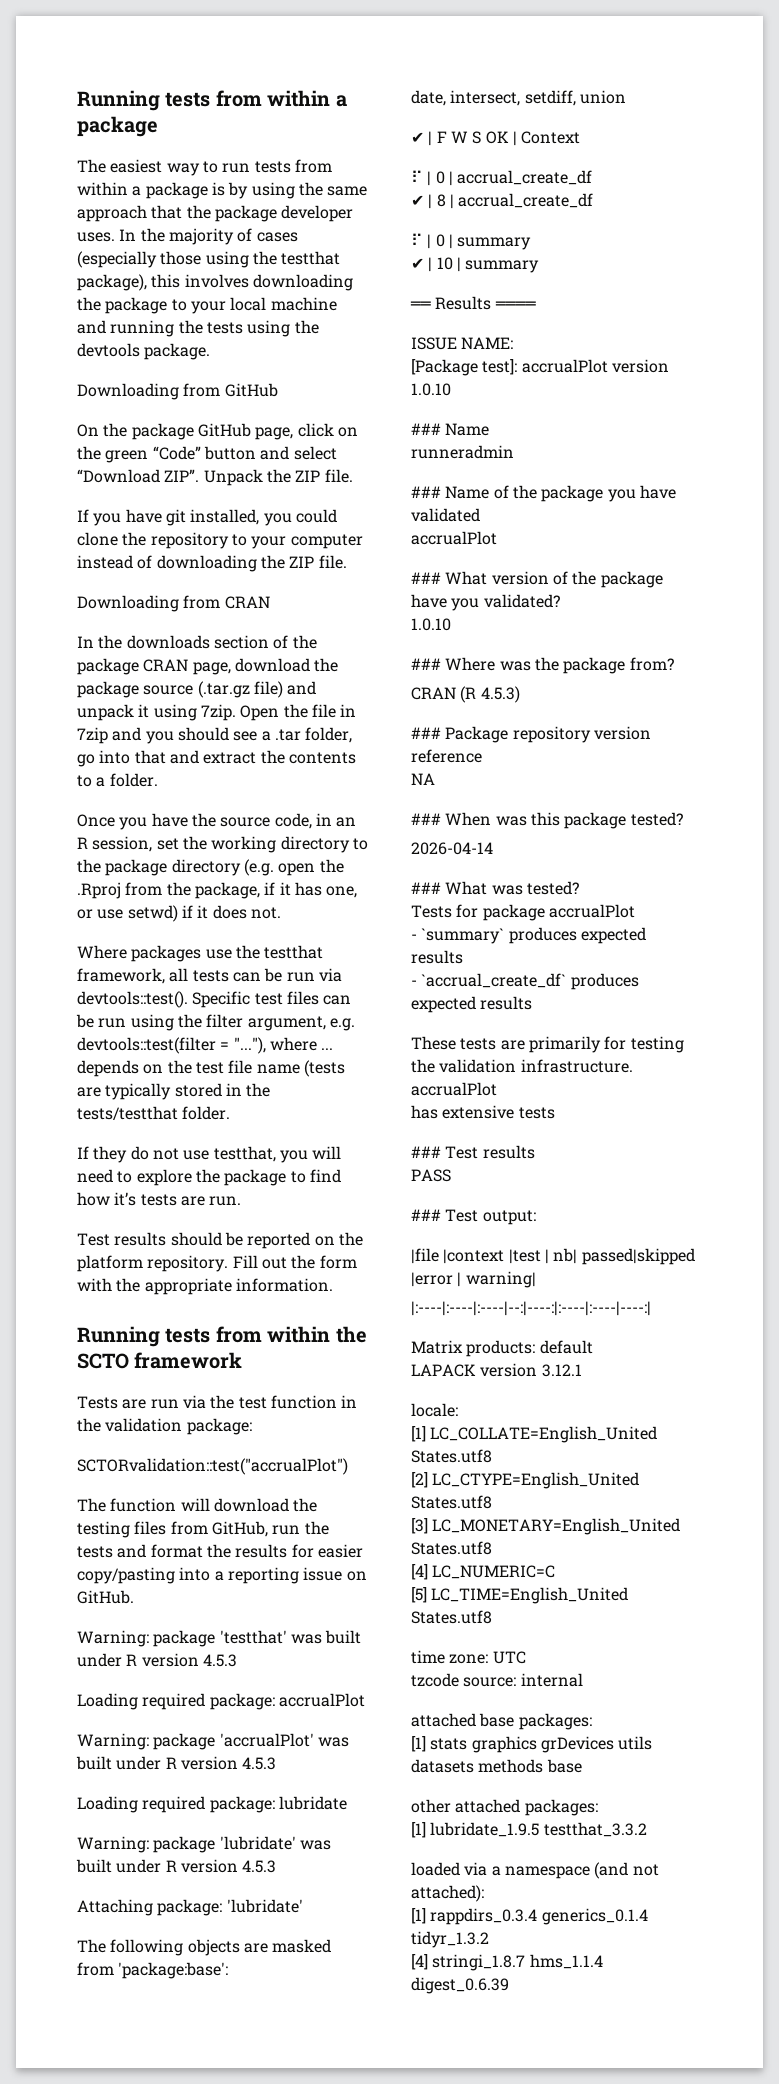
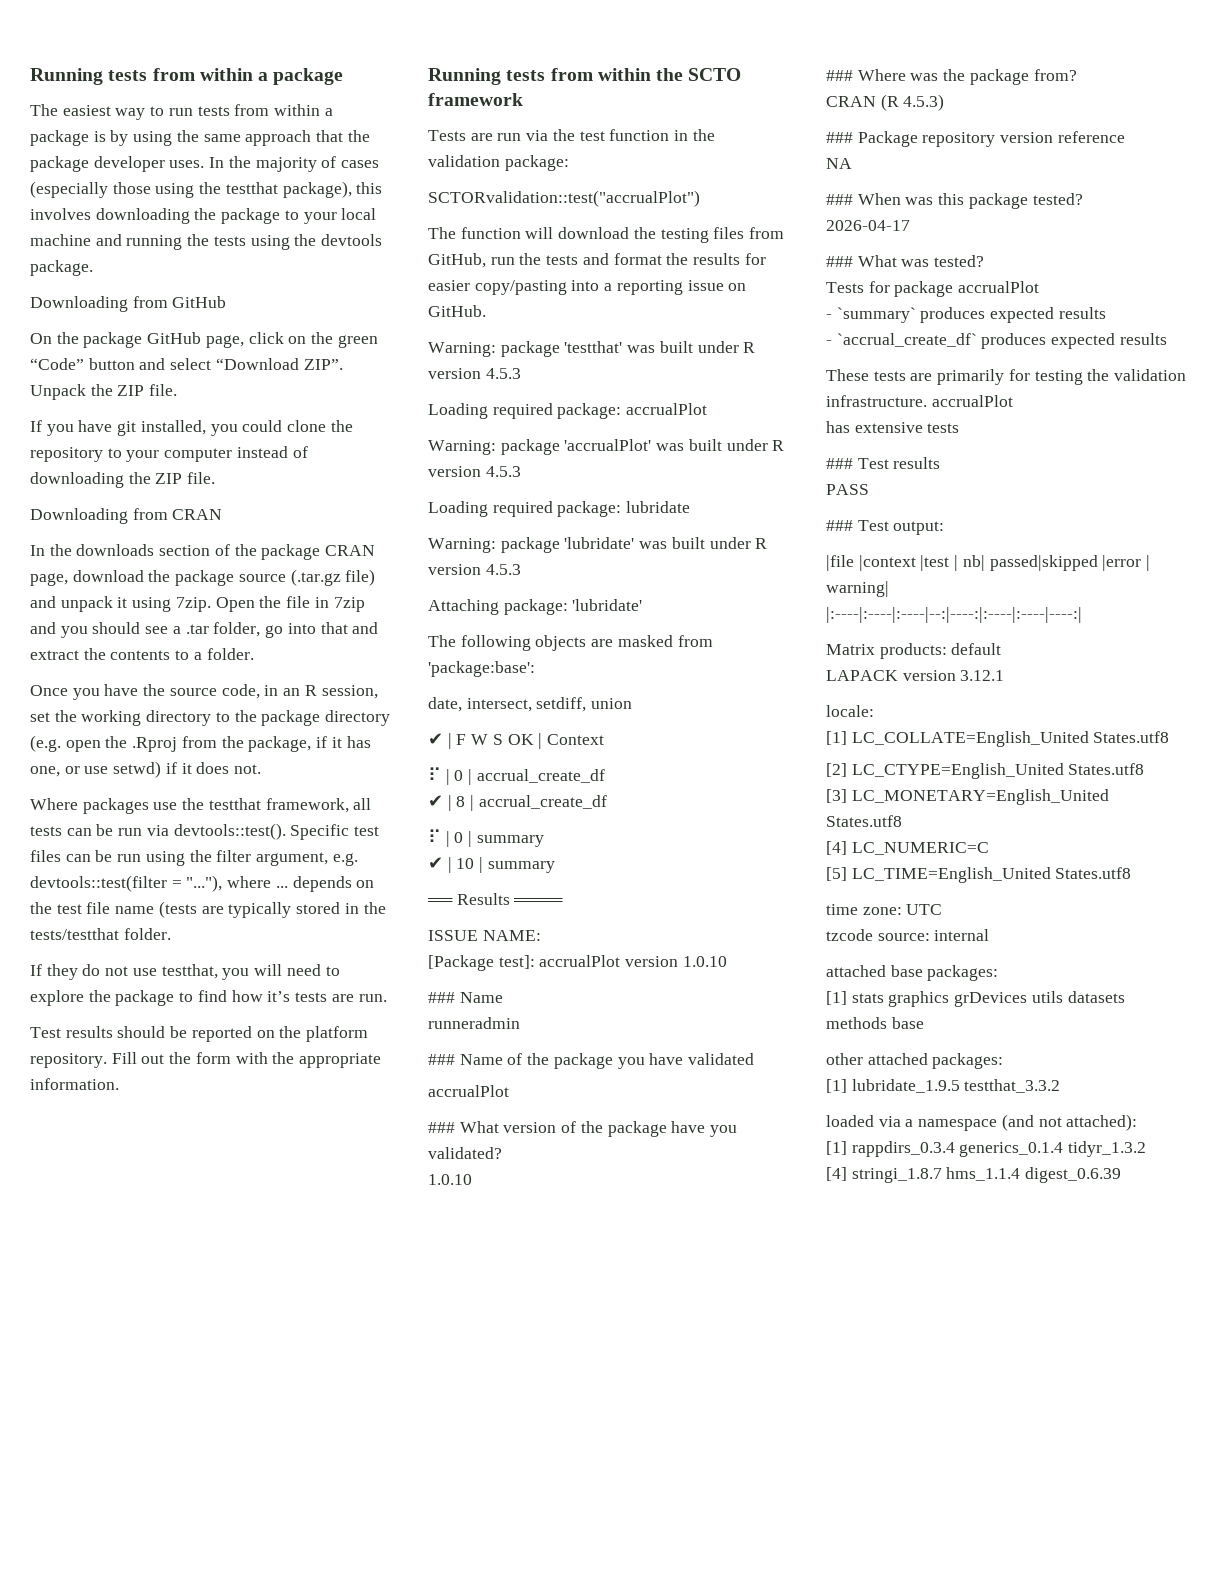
[411,842,493,855] 2026-04-14 -> [826,220,910,231] 2026-04-17

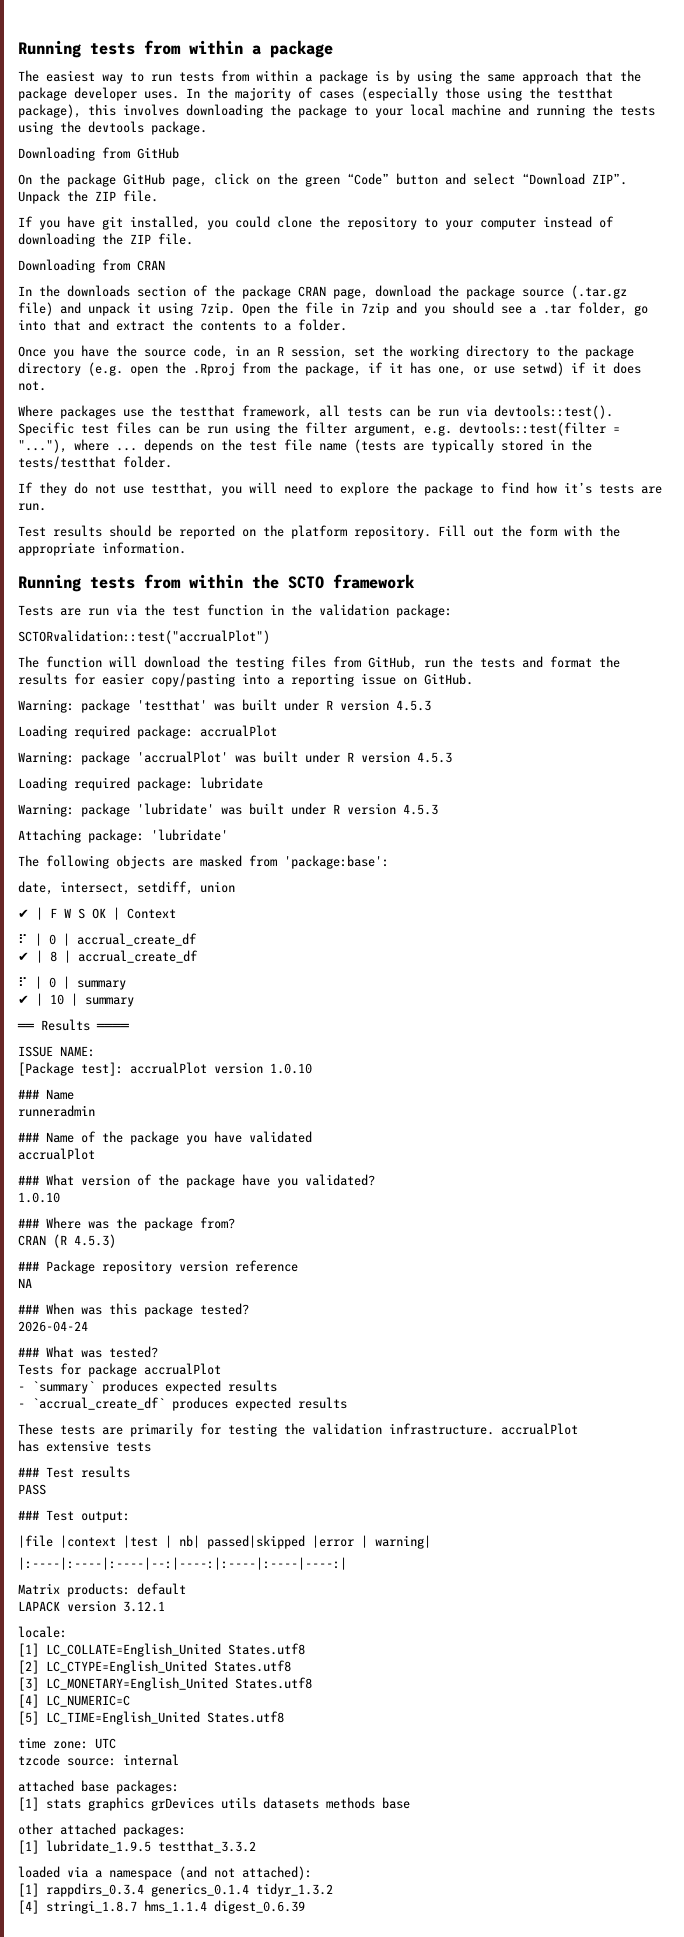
[826,220,910,231] 2026-04-17 -> [18,1321,88,1332] 2026-04-24

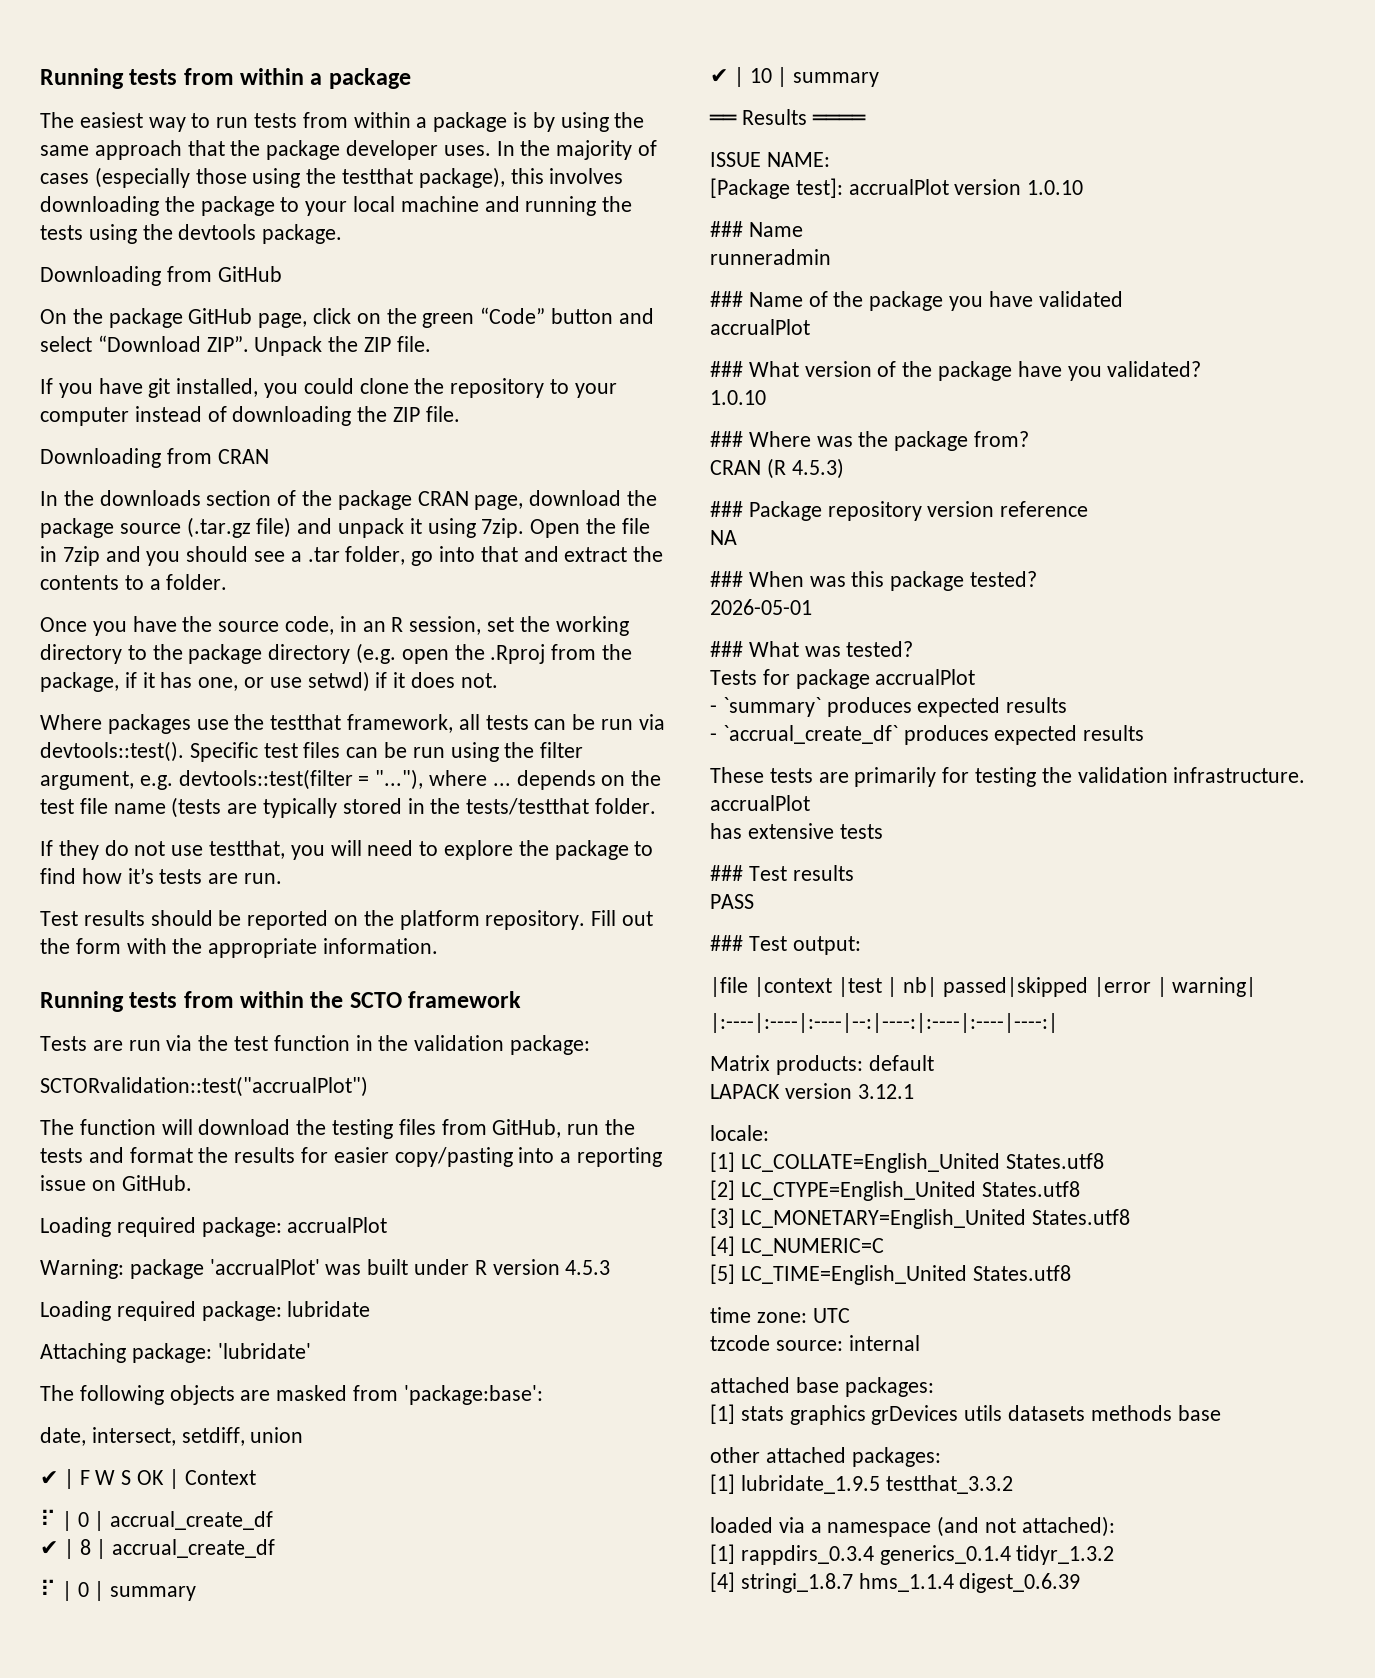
[18,699,431,713] // Warning: package 'testthat' was built under R version 4.5.3 -> (192, 1183) none
[18,803,438,817] // Warning: package 'lubridate' was built under R version 4.5.3 -> (371, 1309) none
[18,1321,88,1332] 2026-04-24 -> [710,599,812,615] 2026-05-01

